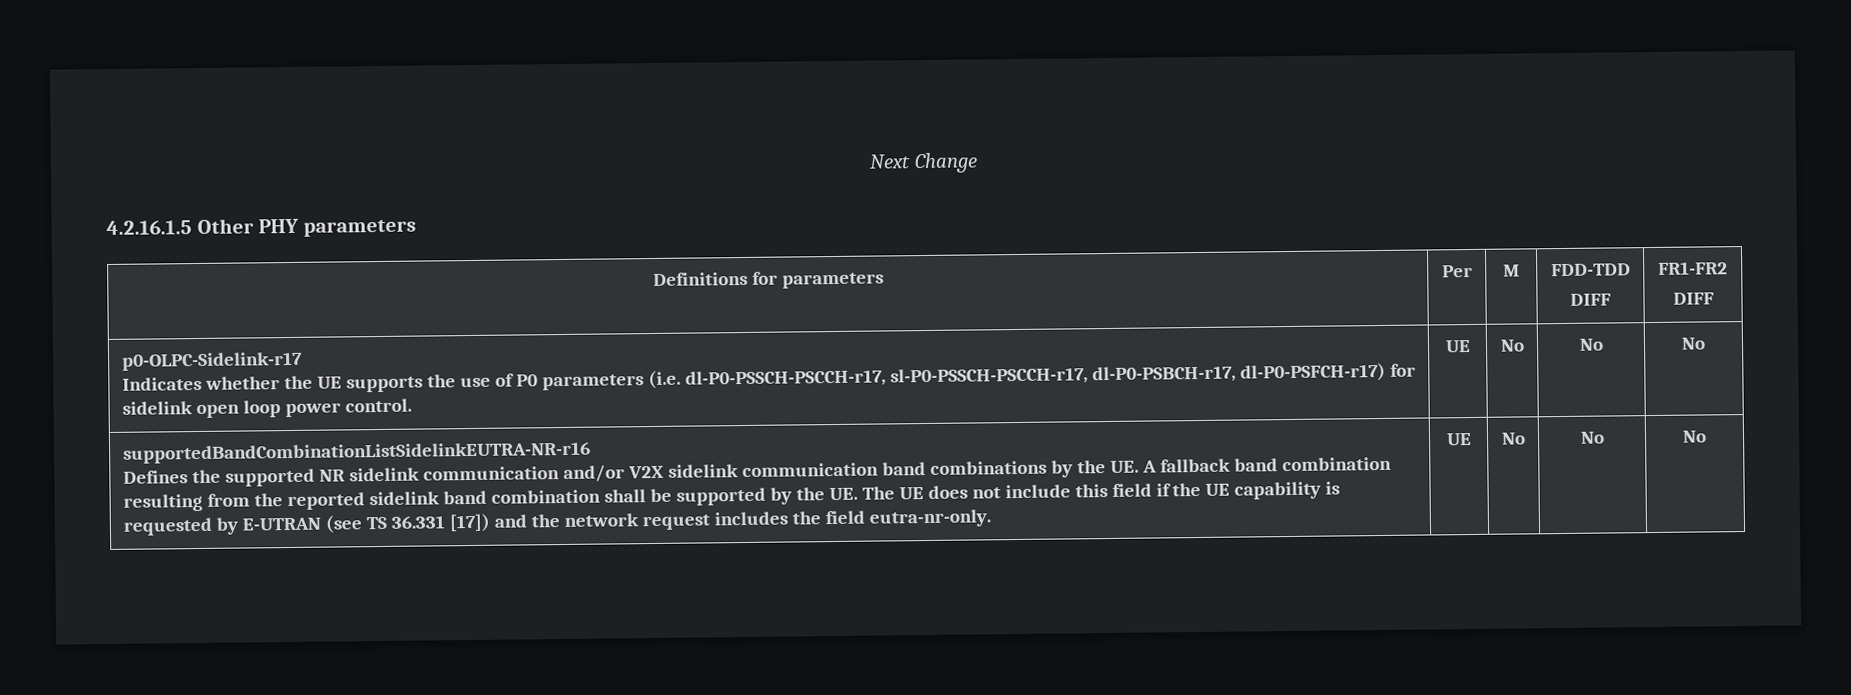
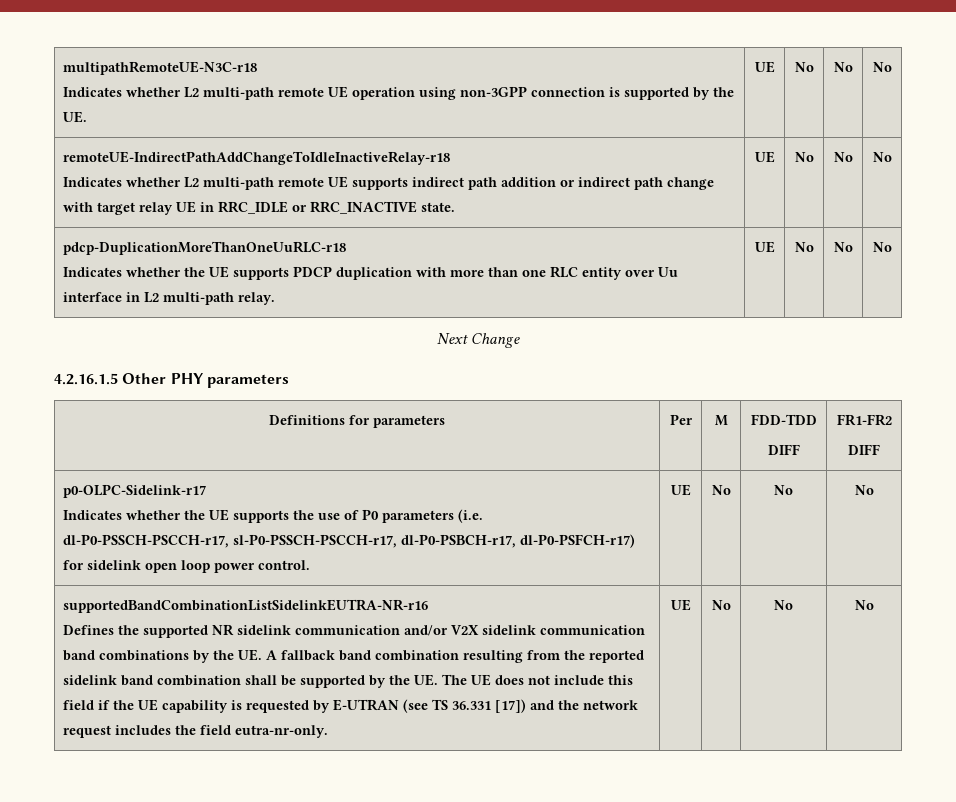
(869, 161) none -> [63,61,258,75] [63,86,735,100] [63,111,88,123] [754,61,775,73] [794,62,814,72] [833,62,853,72] [872,62,892,72] [63,151,451,165] [63,176,715,190] [63,201,456,215] [754,151,775,163] [794,152,814,162] [833,152,853,162] [872,152,892,162] [63,241,347,255] [63,266,679,280] [63,292,276,305] [754,241,775,253] [794,242,814,252] [833,242,853,252] [872,242,892,252] multipathRemoteUE-N3C-r18 // Indicates whether L2 multi-path remote UE operation using non-3GPP connection is supported by the UE. | UE | No | No | No // remoteUE-IndirectPathAddChangeToIdleInactiveRelay-r18 // Indicates whether L2 multi-path remote UE supports indirect path addition or indirect path change with target relay UE in RRC_IDLE or RRC_INACTIVE state. | UE | No | No | No // pdcp-DuplicationMoreThanOneUuRLC-r18 // Indicates whether the UE supports PDCP duplication with more than one RLC entity over Uu interface in L2 multi-path relay. | UE | No | No | No //

